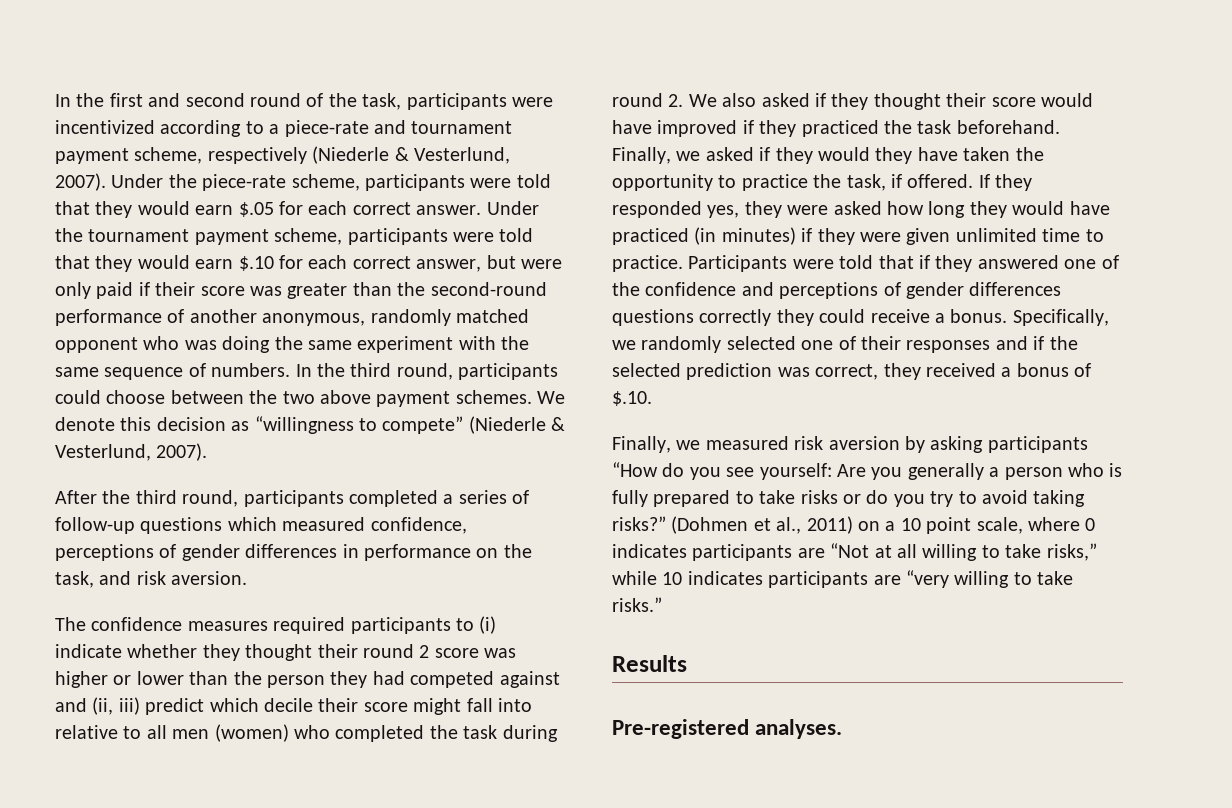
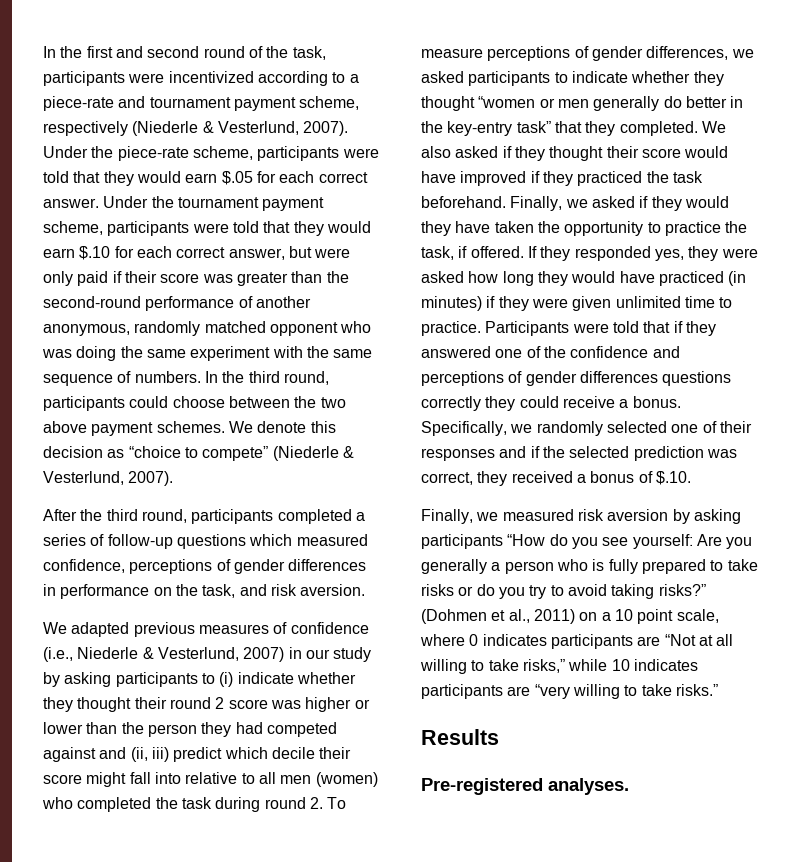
[254,416,354,434] “willingness -> [128,446,181,458] “choice
[55,617,346,634] The confidence measures required -> [43,622,369,637] [43,647,372,662] [43,672,112,687] We adapted previous measures of confidence (i.e., Niederle & Vesterlund, 2007) in our study by asking
(684, 100) none -> [327,797,347,809] [421,46,754,61] [421,71,724,86] [421,96,744,111] [421,121,698,136] To measure perceptions of gender differences, we asked participants to indicate whether they thought “women or men generally do better in the key-entry task” that they completed.

